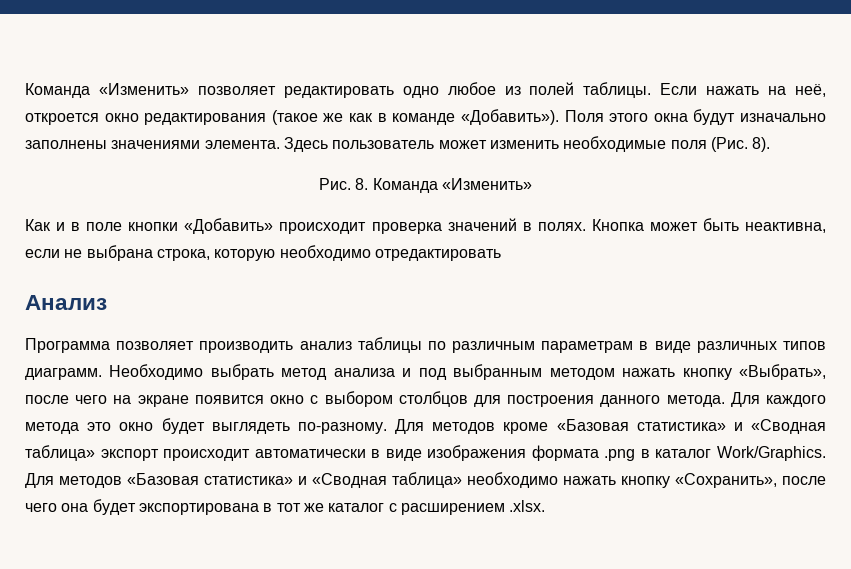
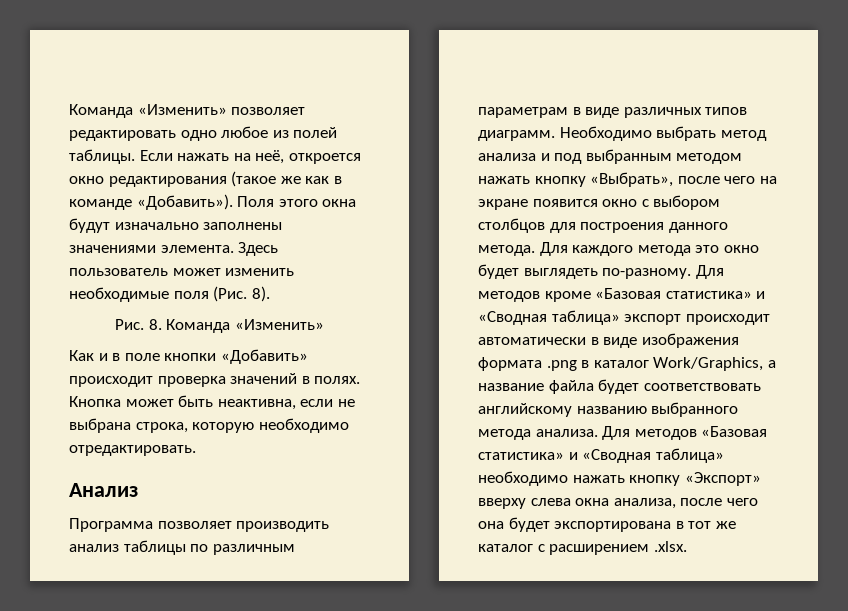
[374,249,501,261] отредактировать -> [69,445,196,456] отредактировать.
[717,446,826,461] Work/Graphics. -> [653,357,776,371] [478,379,761,394] [478,402,739,417] [478,429,598,440] Work/Graphics, а название файла будет соответствовать английскому названию выбранного метода анализа.
[675,473,777,488] «Сохранить», -> [684,472,761,486] [478,498,676,509] «Экспорт» вверху слева окна анализа,

